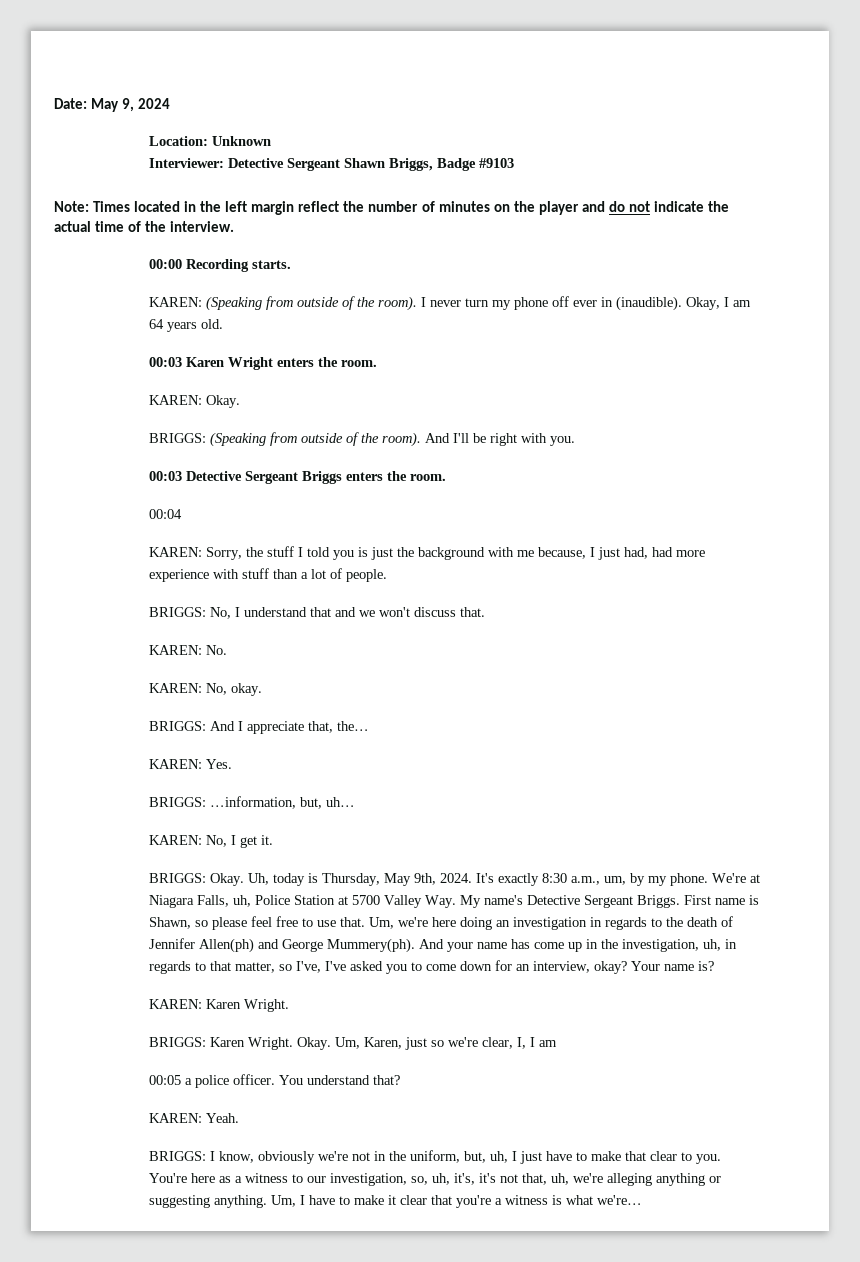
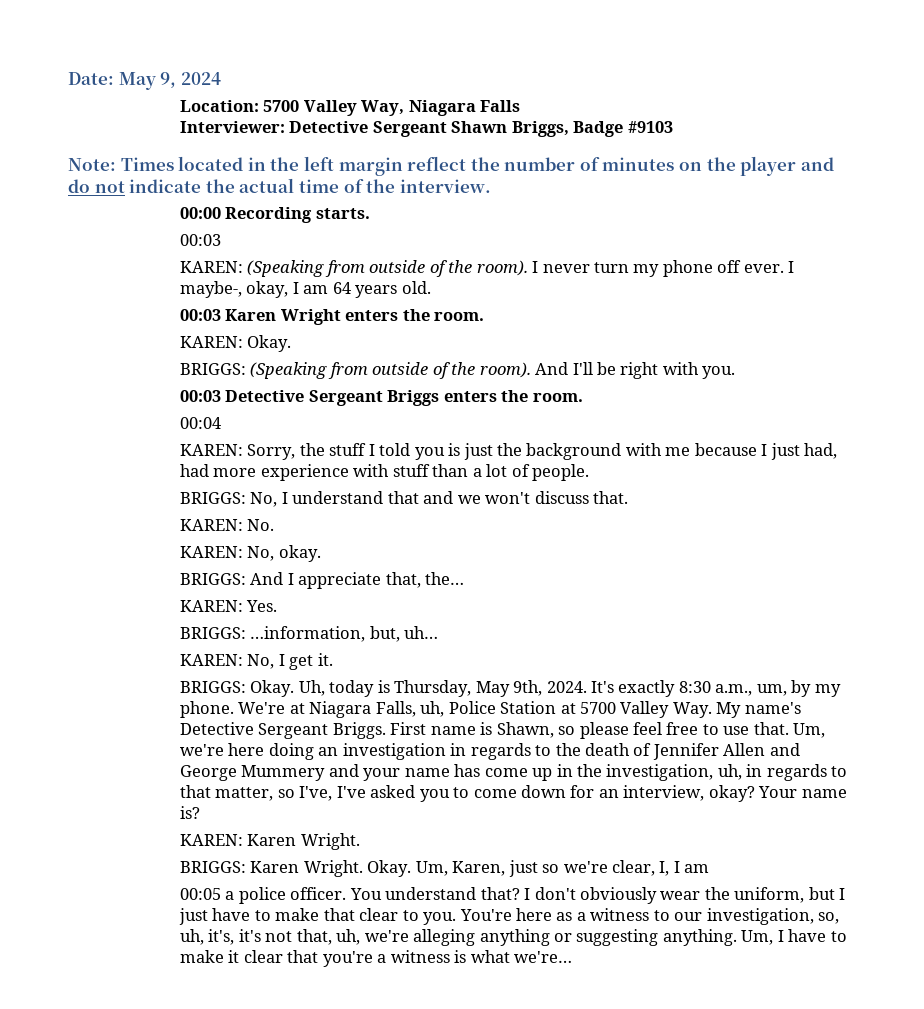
[211,136,271,146] Unknown -> [263,100,521,116] 5700 Valley Way, Niagara Falls
(291, 264) none -> [179,234,221,246] // 00:03
[572,296,720,311] ever in (inaudible). Okay, -> [743,261,795,273] [179,281,289,298] ever. I maybe-, okay,
[537,547,586,559] because, -> [694,443,757,456] because
[198,938,254,953] Allen(ph) -> [723,743,766,756] Allen
[326,938,444,953] Mummery(ph). And -> [241,764,359,781] Mummery and
[148,1113,239,1123] [148,1150,508,1164] // KAREN: Yeah. // BRIGGS: I know, obviously we're not in the uniform, but, uh, -> [524,887,835,904] I don't obviously wear the uniform, but

